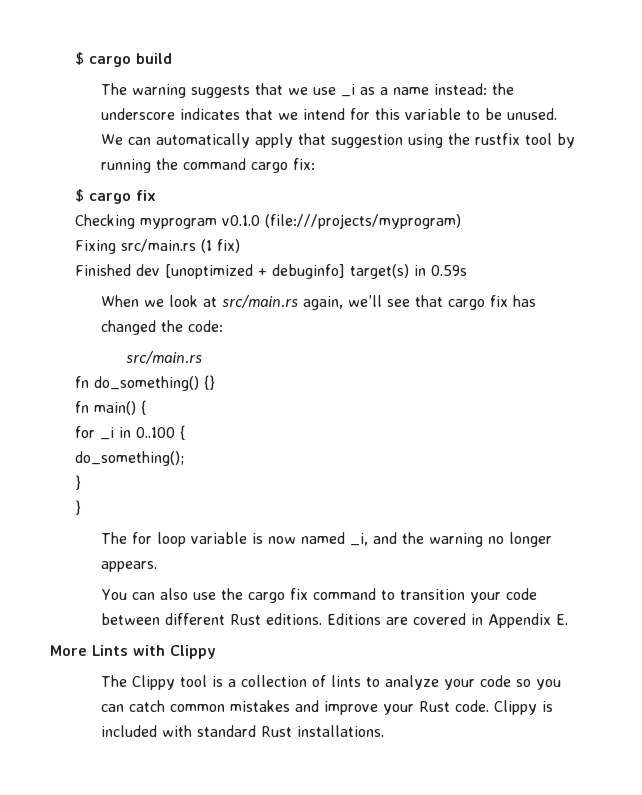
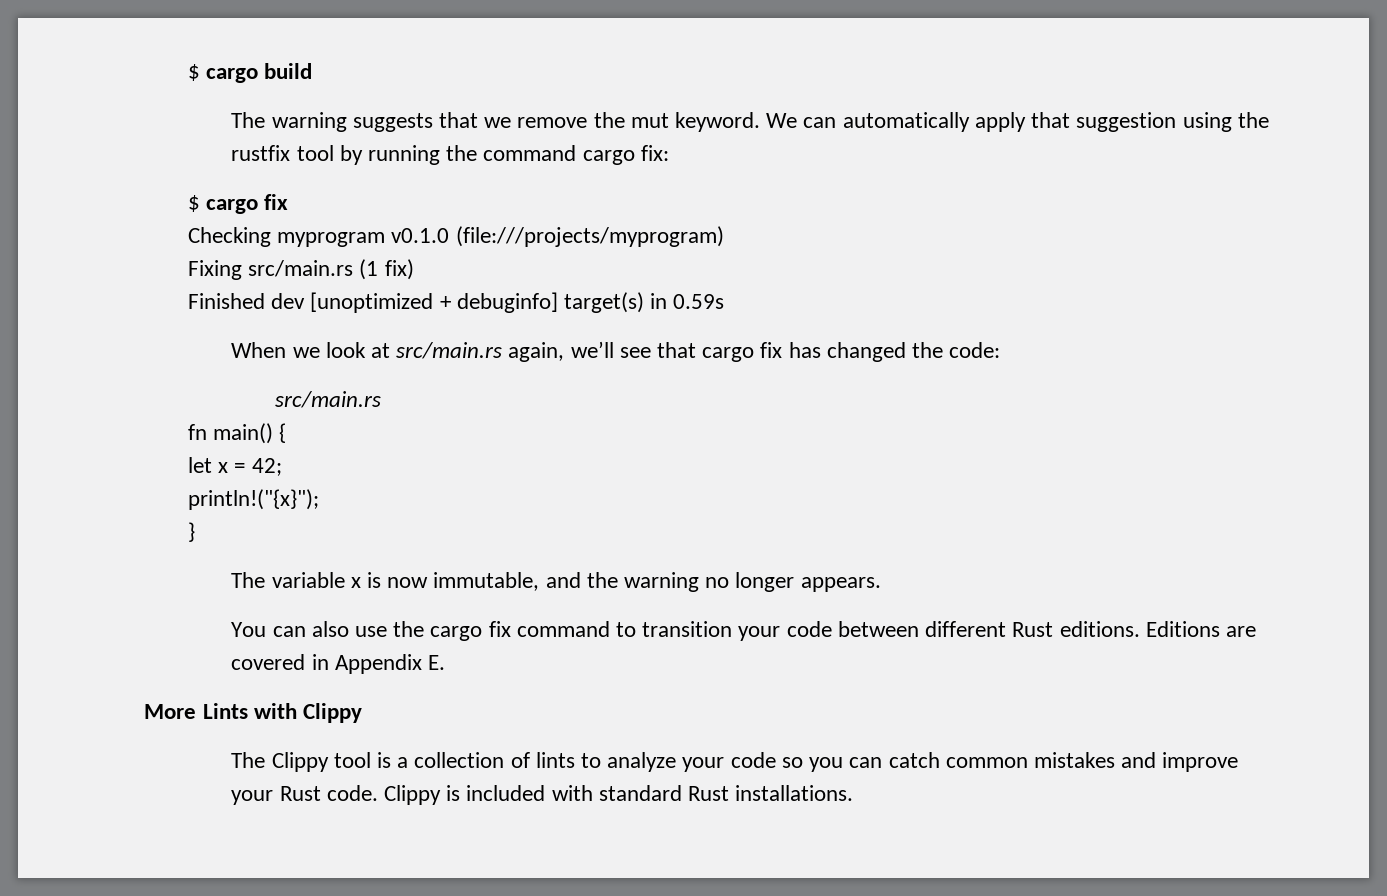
[312,83,514,97] [100,108,557,120] use _i as a name instead: the underscore indicates that we intend for this variable to be unused. -> [517,112,761,132] remove the mut keyword.
[75,375,216,391] // fn do_something() {} -> (381, 399) none
[75,425,186,440] [75,451,185,466] [75,475,82,490] [75,500,82,515] [100,532,368,547] for _i in 0..100 { // do_something(); // } // } // The for loop variable is now named _i, -> [187,457,282,476] [187,489,319,510] [187,522,195,542] [231,572,540,591] let x = 42; // println!("{x}"); // } // The variable x is now immutable,

